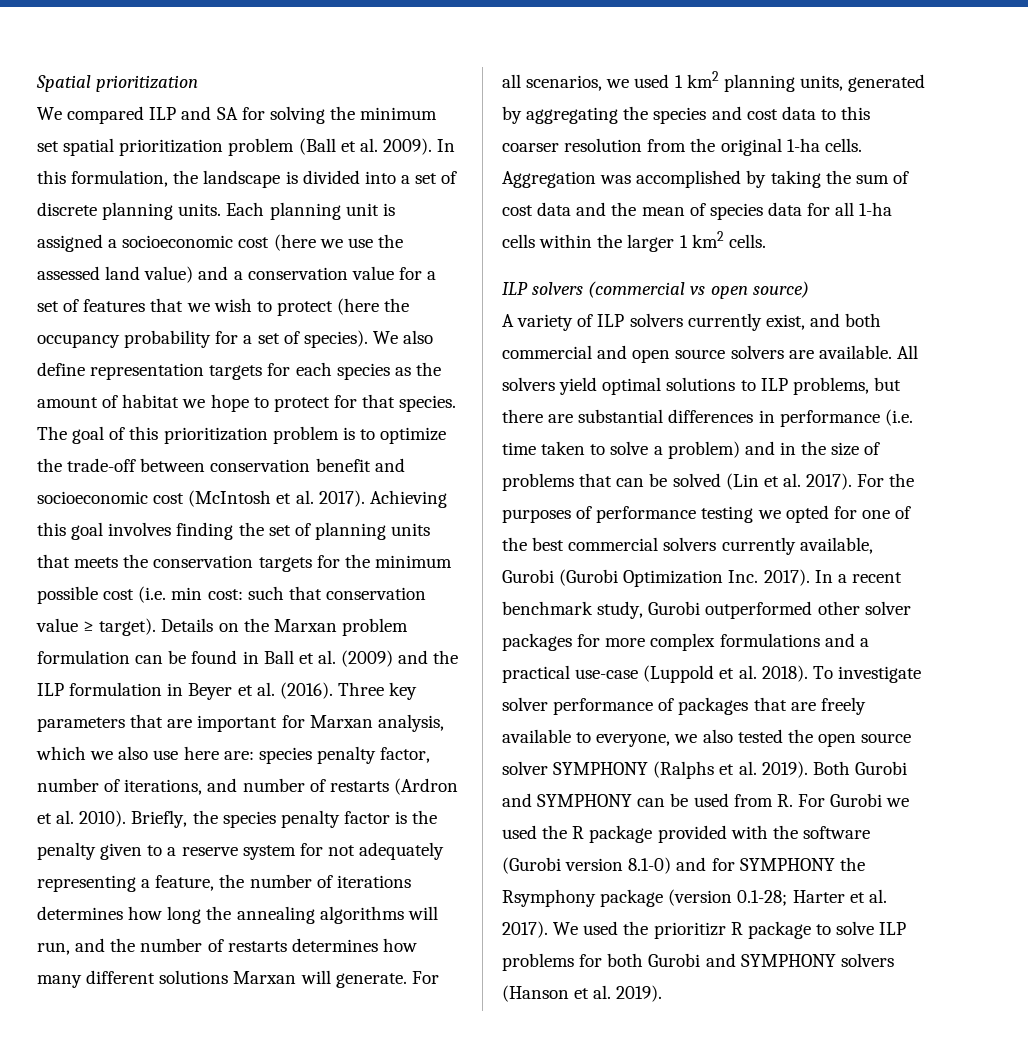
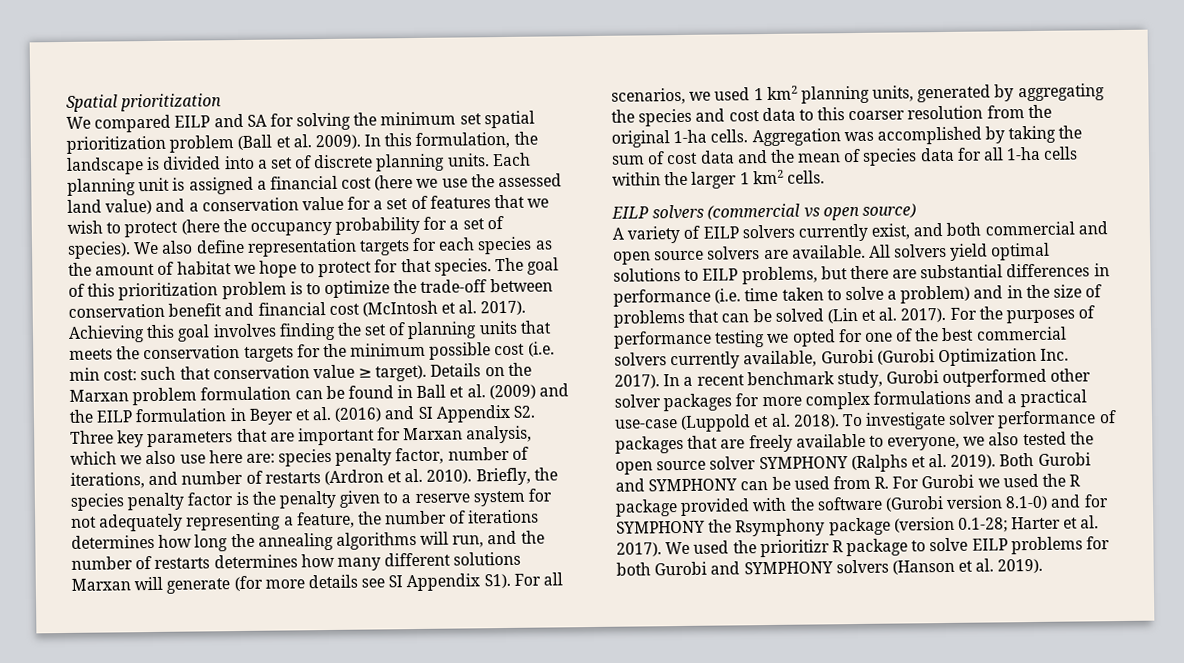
[149,107,177,120] ILP -> [174,115,211,128] EILP
[122,235,234,248] socioeconomic -> [269,175,338,190] financial
[37,491,148,504] socioeconomic -> [257,302,326,316] financial
[37,683,64,696] ILP -> [96,410,133,423] EILP
[279,682,333,699] (2016). -> [334,404,536,423] (2016) and SI Appendix S2.
[335,973,407,988] generate. -> [166,573,511,594] generate (for more details see SI Appendix S1).
[502,282,528,295] ILP -> [611,206,649,219] EILP
[597,314,625,327] ILP -> [702,226,739,239] EILP
[760,378,788,391] ILP -> [702,268,739,281] EILP
[879,922,907,935] ILP -> [971,538,1008,551] EILP

